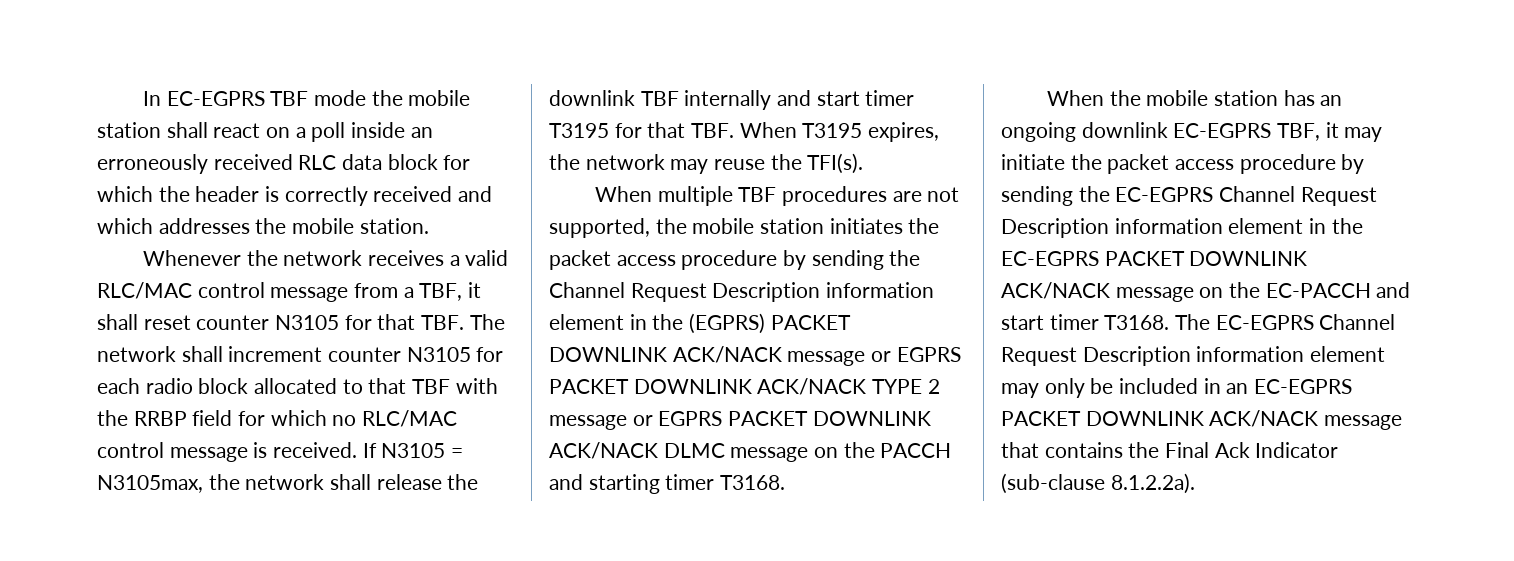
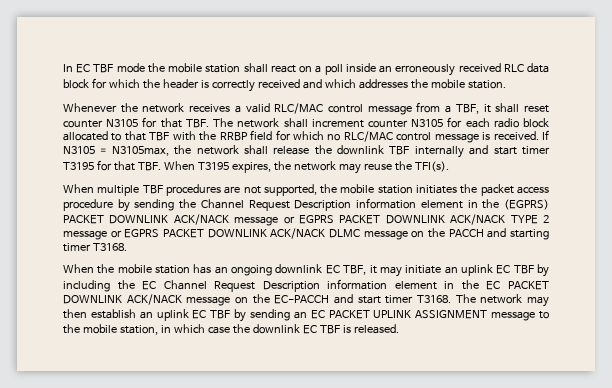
[166,91,265,106] EC-EGPRS -> [76,64,91,73] EC
[1173,123,1272,138] EC-EGPRS -> [325,265,340,274] EC
[1070,154,1365,174] [1001,186,1377,206] [1001,218,1363,238] [1001,251,1099,266] the packet access procedure by sending the EC-EGPRS Channel Request Description information element in the EC-EGPRS -> [444,264,550,277] [63,279,501,292] an uplink EC TBF by including the EC Channel Request Description information element in the EC
[1215,314,1396,330] [1001,346,1386,366] [1001,378,1353,398] [1001,410,1403,430] [1001,442,1339,458] [1001,473,1195,494] EC-EGPRS Channel Request Description information element may only be included in an EC-EGPRS PACKET DOWNLINK ACK/NACK message that contains the Final Ack Indicator (sub-clause 8.1.2.2a). -> [480,294,550,307] [63,309,549,322] [63,324,399,335] network may then establish an uplink EC TBF by sending an EC PACKET UPLINK ASSIGNMENT message to the mobile station, in which case the downlink EC TBF is released.

